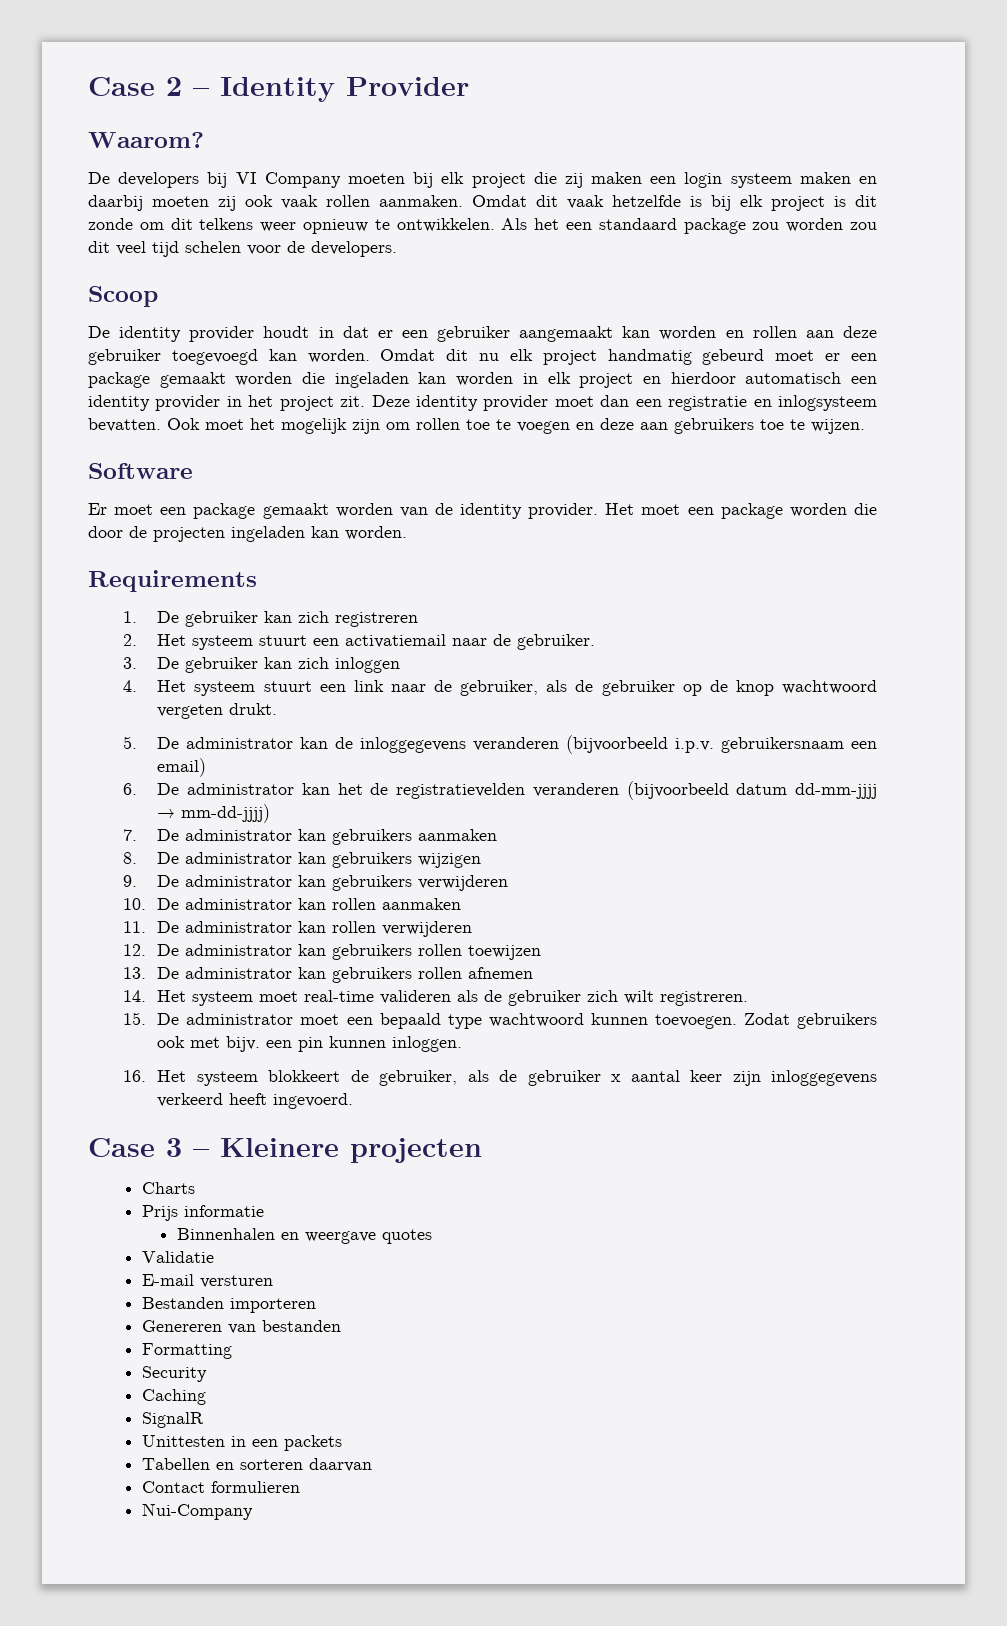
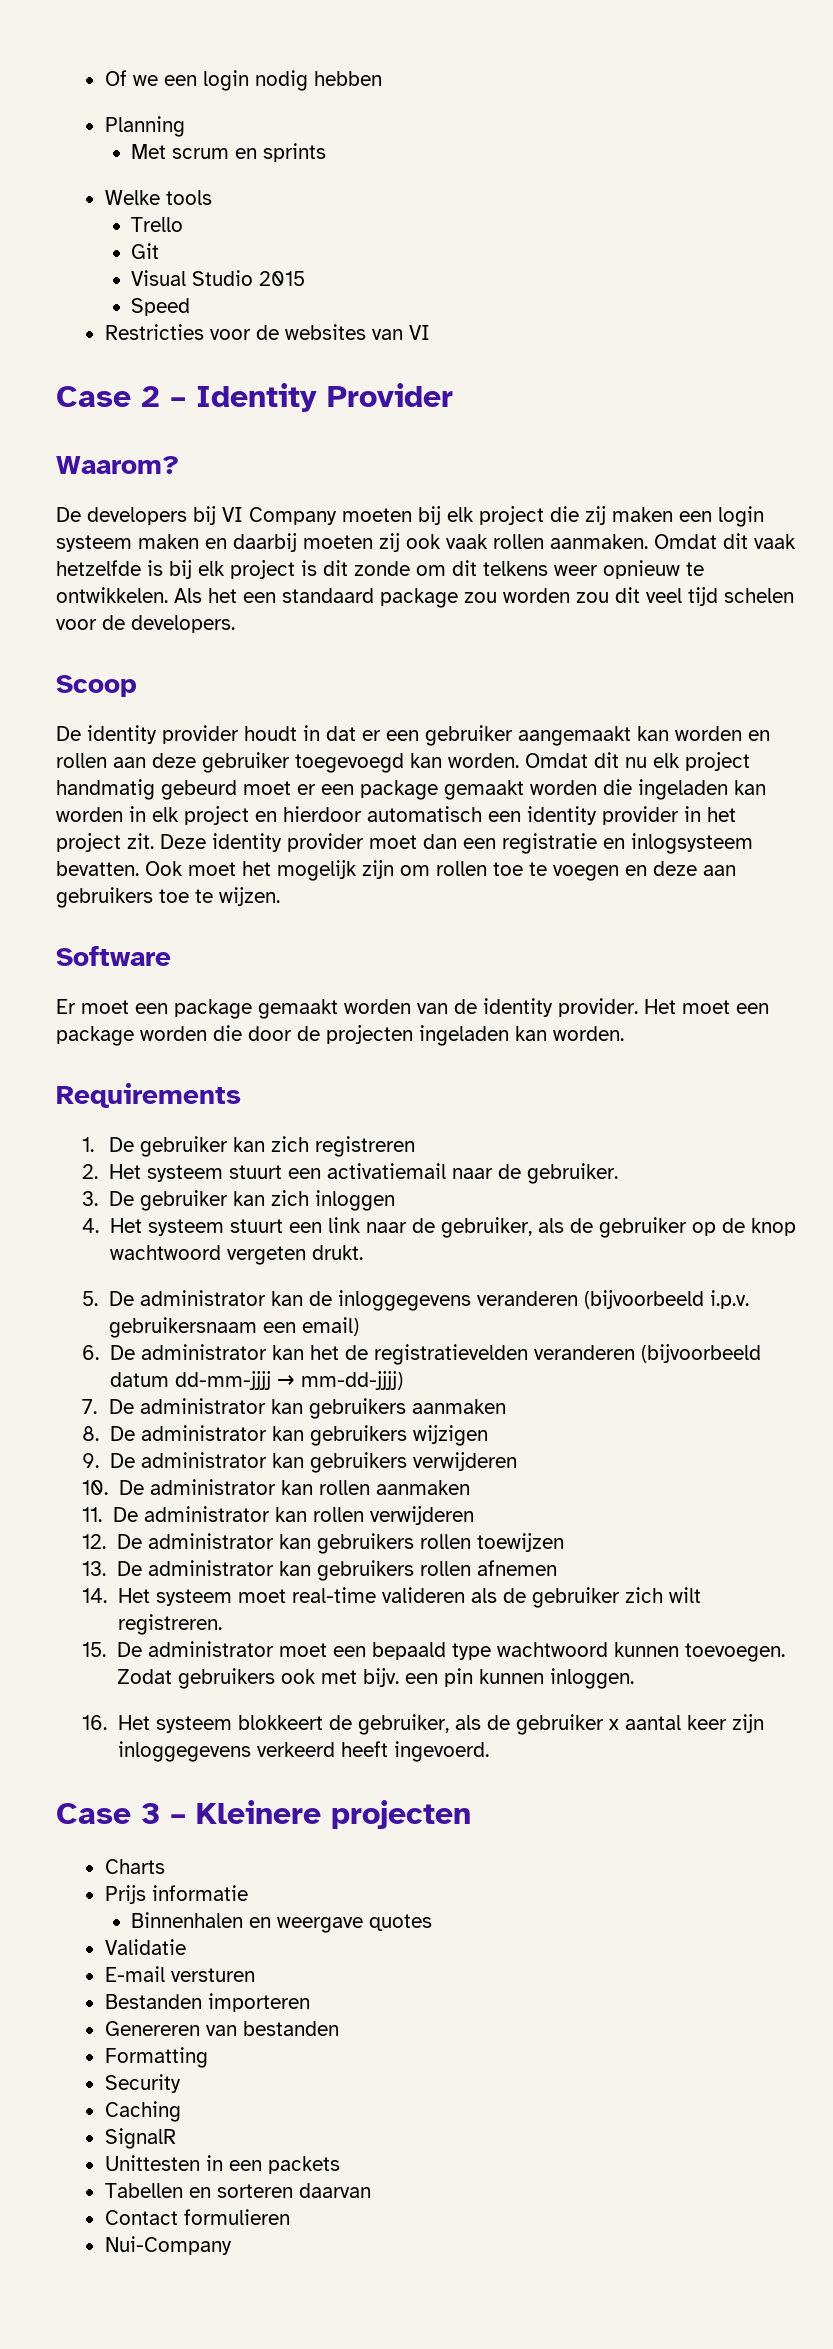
(88, 86) none -> [104,70,382,91] [104,116,185,137] [131,143,327,162] [104,190,212,205] [131,217,184,232] [131,243,160,259] [131,270,306,286] [131,298,191,316] [104,324,430,340] Of we een login nodig hebben // Planning // Met scrum en sprints // Welke tools // Trello // Git // Visual Studio 2015 // Speed // Restricties voor de websites van VI //

